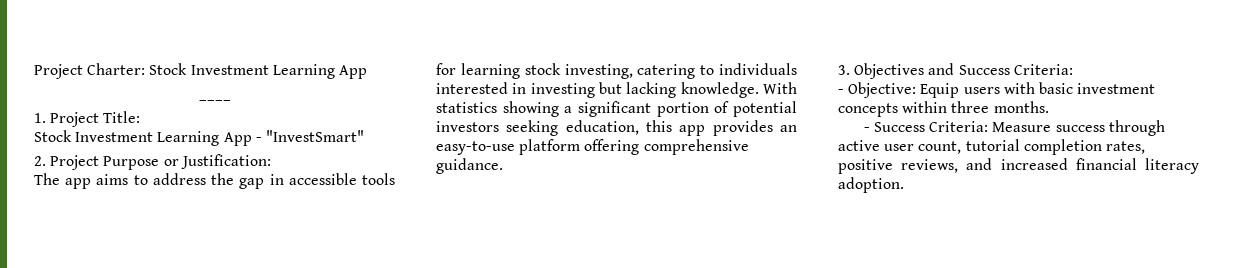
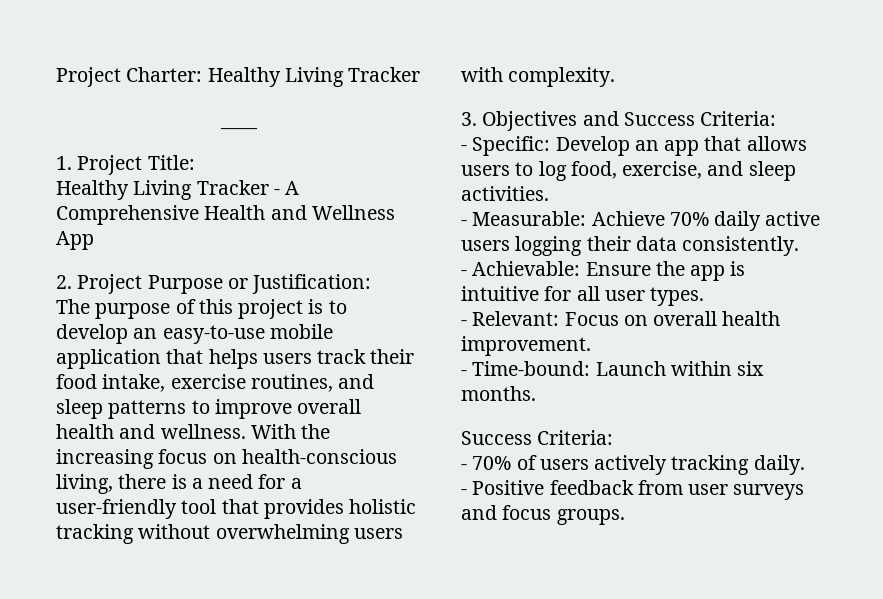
[149,63,367,79] Stock Investment Learning App -> [207,67,421,87] Healthy Living Tracker
[34,130,364,146] Stock Investment Learning App - "InvestSmart" -> [56,180,300,200] [56,205,395,225] [56,231,94,250] Healthy Living Tracker - A Comprehensive Health and Wellness App
[65,173,395,189] [436,63,797,79] [436,82,797,98] [436,101,797,117] [436,120,797,136] [436,139,749,155] [436,158,503,174] app aims to address the gap in accessible tools for learning stock investing, catering to individuals interested in investing but lacking knowledge. With statistics showing a significant portion of potential investors seeking education, this app provides an easy-to-use platform offering comprehensive guidance. -> [95,299,347,319] [56,324,333,344] [56,349,415,369] [56,374,375,392] [56,399,362,419] [56,424,331,439] [56,449,397,469] [56,474,302,494] [56,499,417,519] [56,524,403,544] [461,67,616,87] purpose of this project is to develop an easy-to-use mobile application that helps users track their food intake, exercise routines, and sleep patterns to improve overall health and wellness. With the increasing focus on health-conscious living, there is a need for a user-friendly tool that provides holistic tracking without overwhelming users with complexity.
[848,82,1156,98] [838,101,990,117] Objective: Equip users with basic investment concepts within three -> [472,136,807,156] [461,161,796,181] [461,186,549,201] [461,211,821,231] [461,236,800,256] [461,261,746,281] [461,286,705,306] [461,311,781,326] [461,336,591,356] [461,361,765,376] Specific: Develop an app that allows users to log food, exercise, and sleep activities. // - Measurable: Achieve 70% daily active users logging their data consistently. // - Achievable: Ensure the app is intuitive for all user types. // - Relevant: Focus on overall health improvement. // - Time-bound: Launch within six
[863,120,1165,136] [838,139,1145,155] [838,158,1199,174] [838,177,904,193] - Success Criteria: Measure success through active user count, tutorial completion rates, positive reviews, and increased financial literacy adoption. -> [461,430,614,445] [461,455,805,475] [461,480,805,500] [461,505,625,525] Success Criteria: // - 70% of users actively tracking daily. // - Positive feedback from user surveys and focus groups.

